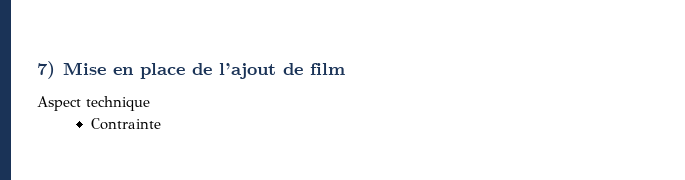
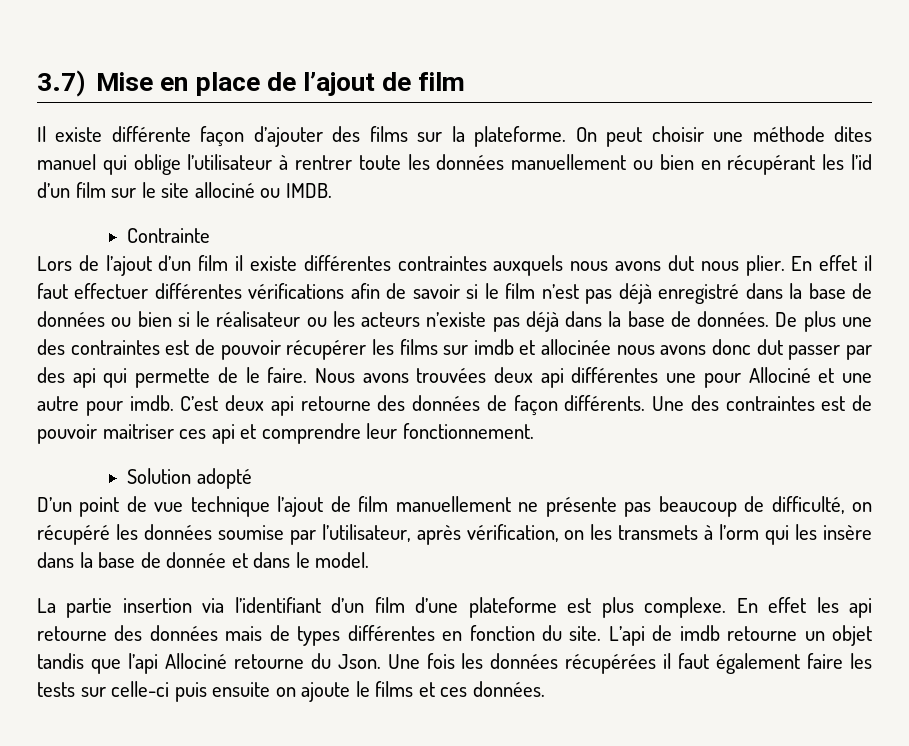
[37,61,55,79] 7) -> [37,70,86,97] 3.7)
[37,96,150,111] [90,118,161,130] Aspect technique // Contrainte -> [37,126,873,147] [37,154,872,175] [37,182,332,198] [127,228,211,243] [37,255,873,276] [37,283,873,304] [37,311,873,332] [37,339,872,360] [37,367,873,388] [37,395,872,416] [37,423,534,444] [127,468,252,489] [37,496,873,517] [37,524,872,545] [37,552,370,568] [37,597,873,618] [37,625,872,646] [37,653,872,674] [37,681,545,702] Il existe différente façon d’ajouter des films sur la plateforme. On peut choisir une méthode dites manuel qui oblige l’utilisateur à rentrer toute les données manuellement ou bien en récupérant les l’id d’un film sur le site allociné ou IMDB. // Contrainte // Lors de l’ajout d’un film il existe différentes contraintes auxquels nous avons dut nous plier. En effet il faut effectuer différentes vérifications afin de savoir si le film n’est pas déjà enregistré dans la base de données ou bien si le réalisateur ou les acteurs n’existe pas déjà dans la base de données. De plus une des contraintes est de pouvoir récupérer les films sur imdb et allocinée nous avons donc dut passer par des api qui permette de le faire. Nous avons trouvées deux api différentes une pour Allociné et une autre pour imdb. C’est deux api retourne des données de façon différents. Une des contraintes est de pouvoir maitriser ces api et comprendre leur fonctionnement. // Solution adopté // D’un point de vue technique l’ajout de film manuellement ne présente pas beaucoup de difficulté, on récupéré les données soumise par l’utilisateur, après vérification, on les transmets à l’orm qui les insère dans la base de donnée et dans le model. // La partie insertion via l’identifiant d’un film d’une plateforme est plus complexe. En effet les api retourne des données mais de types différentes en fonction du site. L’api de imdb retourne un objet tandis que l’api Allociné retourne du Json. Une fois les données récupérées il faut également faire les tests sur celle-ci puis ensuite on ajoute le films et ces données.

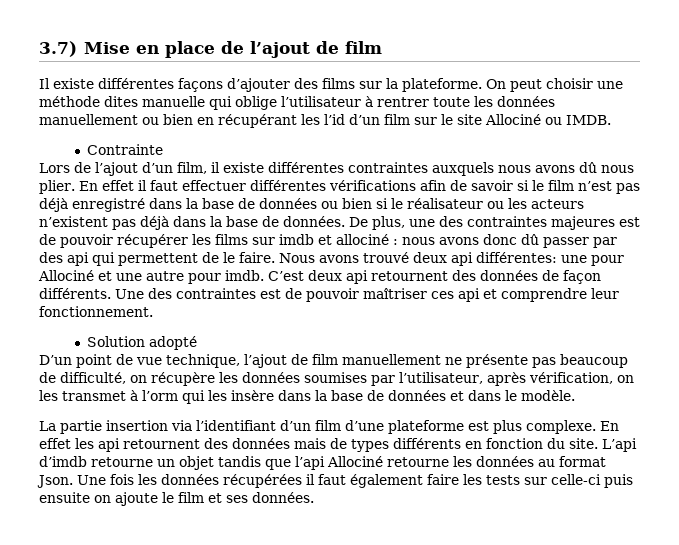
[111,126,245,147] différente façon -> [98,78,223,92] différentes façons
[37,154,96,170] manuel -> [142,96,205,107] manuelle
[194,182,255,198] allociné -> [485,114,541,125] Allociné
[198,255,229,271] film -> [177,162,207,174] film,
[667,255,694,271] dut -> [579,162,597,173] dû
[426,312,487,327] n’existe -> [39,216,108,227] n’existent
[803,311,836,332] plus -> [372,216,405,230] plus,
(160, 347) none -> [551,216,615,230] majeures
[541,339,612,355] allocinée -> [336,234,398,245] allociné :
[756,339,783,355] dut -> [521,234,539,245] dû
[135,368,211,388] permette -> [118,253,198,266] permettent
[416,367,659,388] trouvées deux api différentes -> [363,252,557,266] trouvé deux api différentes:
[300,396,371,411] retourne -> [371,271,448,281] retournent
[102,424,174,439] maitriser -> [363,288,427,299] maîtriser
[190,496,270,517] technique -> [166,354,240,368] technique,
[37,524,284,545] récupéré les données soumise -> [151,372,367,386] récupère les données soumises
[618,525,699,540] transmets -> [62,391,126,401] transmet
[166,552,227,568] donnée -> [388,390,446,401] données
[315,552,370,568] model. -> [521,390,575,401] modèle.
[37,626,107,641] retourne -> [123,439,200,449] retournent
[347,625,435,641] différentes -> [393,438,461,449] différents
[652,625,720,641] de imdb -> [39,456,87,467] d’imdb
[310,653,331,669] du -> [453,456,606,467] les données au format
[375,681,468,697] films et ces -> [178,492,248,503] film et ses

